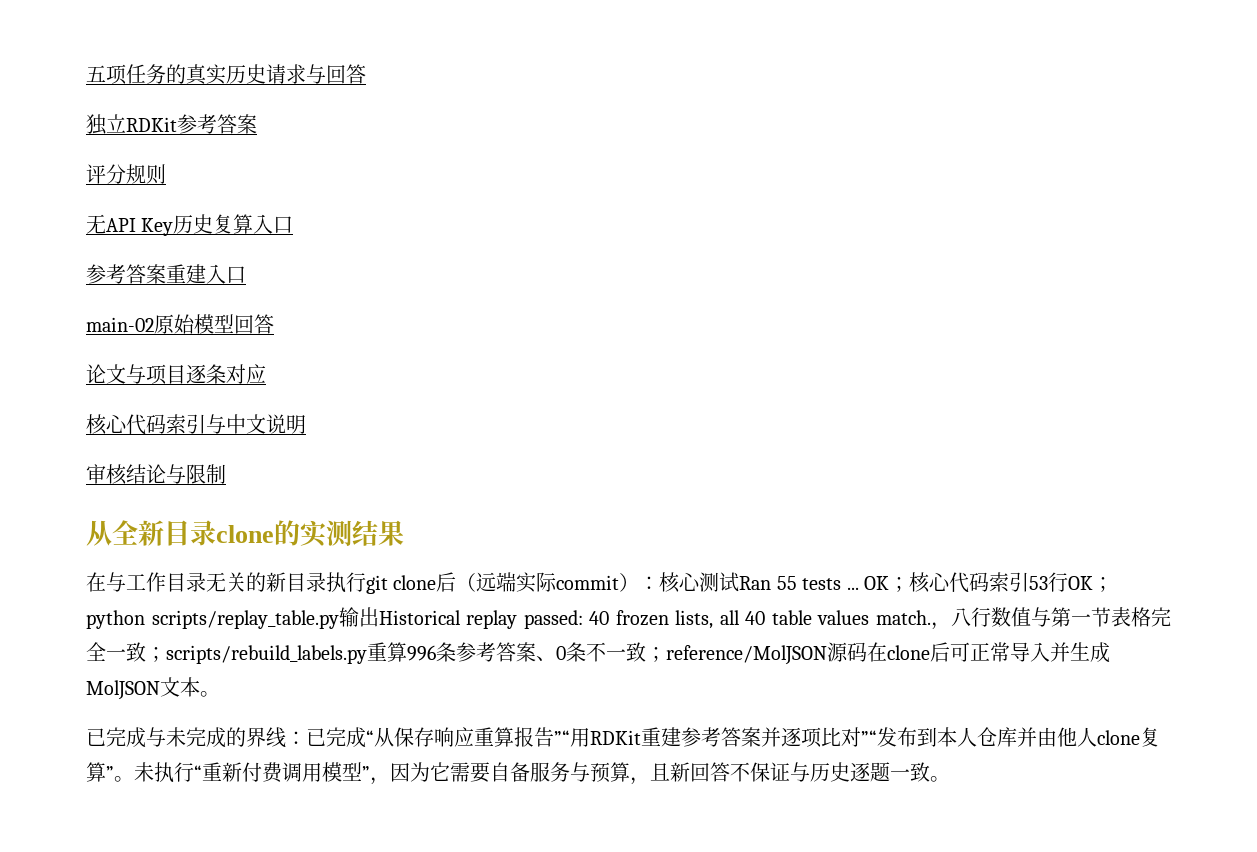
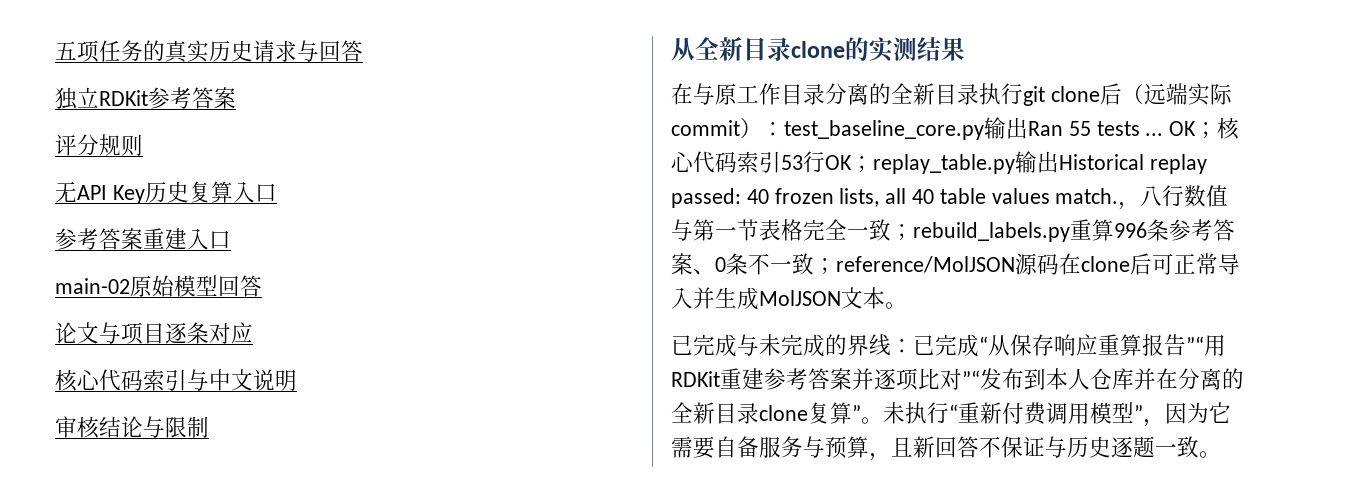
(126, 582) none -> [715,83,737,105] 原
[206,572,266,592] 无关的 -> [825,83,913,105] 分离的全
[659,572,740,593] 核心测试 -> [784,117,1028,140] test_baseline_core.py输出
[86,610,339,629] python scripts/replay_table.py -> [873,154,1015,174] replay_table.py
[166,645,367,664] scripts/rebuild_labels.py -> [913,222,1070,242] rebuild_labels.py
[1037,727,1097,747] 由他人 -> [1156,368,1244,390] [671,402,759,424] 在分离的全新目录

